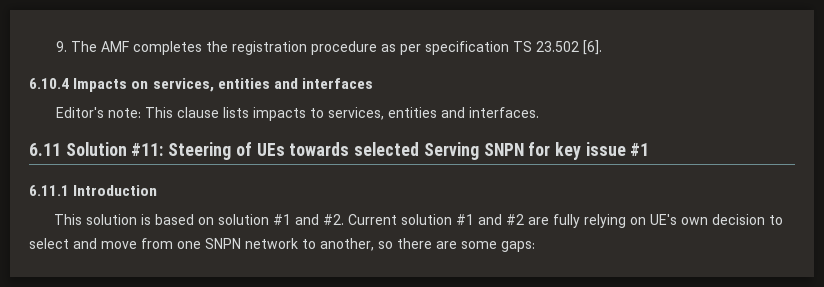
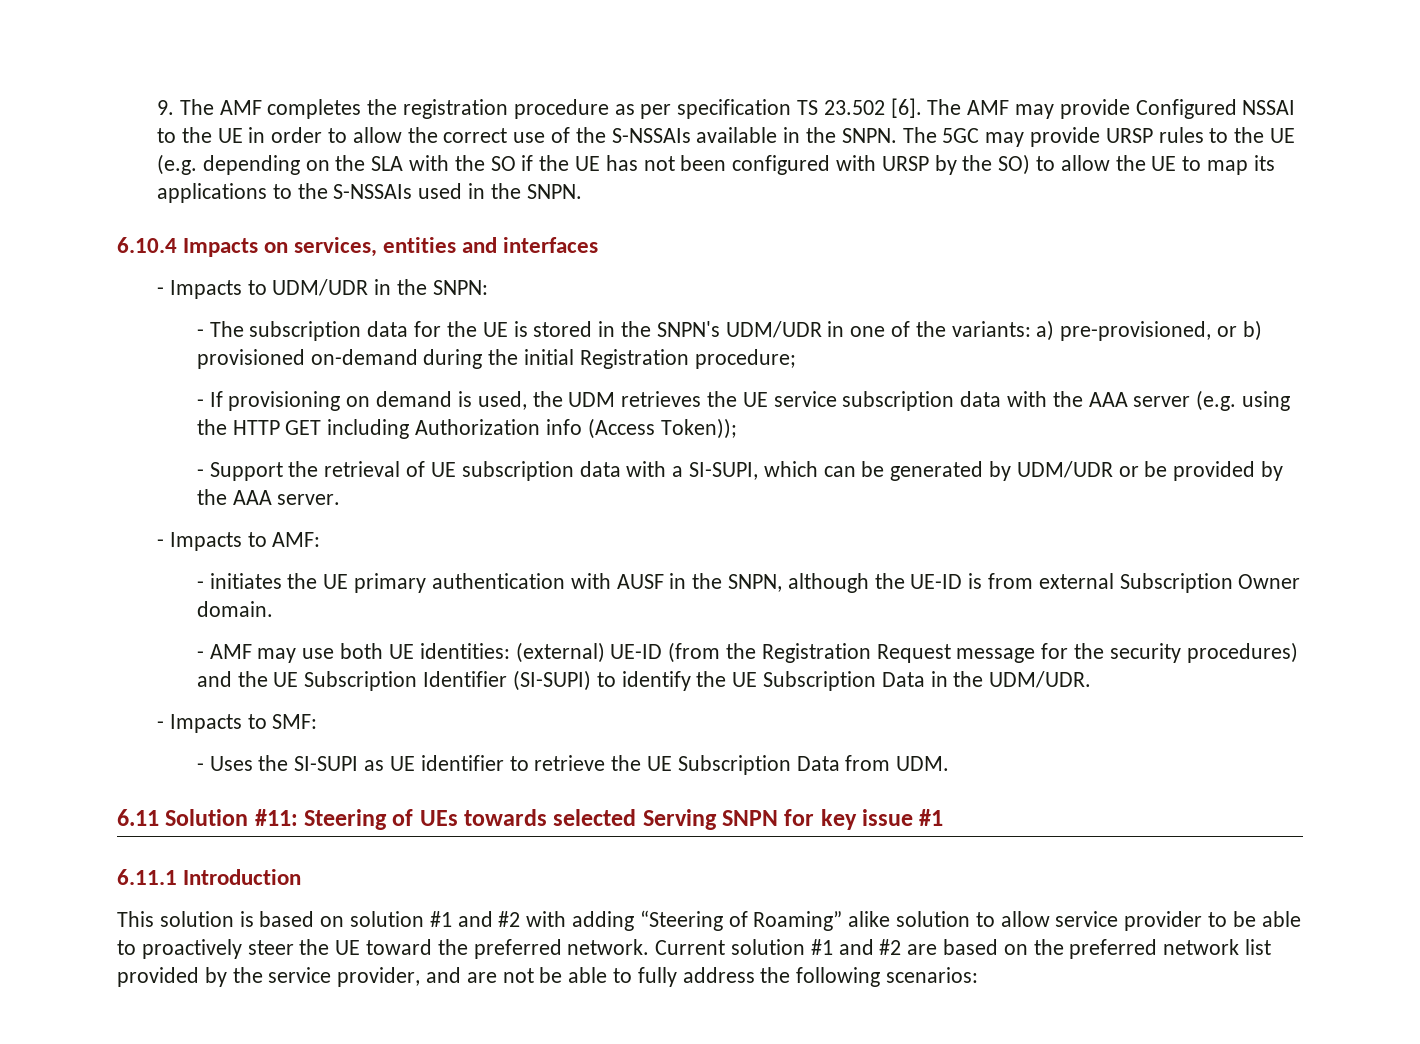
(602, 47) none -> [927,99,1296,119] [156,127,1296,147] [156,154,1275,175] [156,183,582,203] The AMF may provide Configured NSSAI to the UE in order to allow the correct use of the S-NSSAIs available in the SNPN. The 5GC may provide URSP rules to the UE (e.g. depending on the SLA with the SO if the UE has not been configured with URSP by the SO) to allow the UE to map its applications to the S-NSSAIs used in the SNPN.
[55,107,539,121] Editor's note: This clause lists impacts to services, entities and interfaces. -> [156,279,488,299] [196,320,1262,341] [196,349,796,369] [196,390,1290,411] [196,418,737,439] [196,461,1283,481] [196,489,341,505] [156,532,321,551] [196,573,1301,593] [196,601,273,617] [196,642,1298,663] [196,670,1092,691] [156,714,318,733] [196,755,950,775] - Impacts to UDM/UDR in the SNPN: // - The subscription data for the UE is stored in the SNPN's UDM/UDR in one of the variants: a) pre-provisioned, or b) provisioned on-demand during the initial Registration procedure; // - If provisioning on demand is used, the UDM retrieves the UE service subscription data with the AAA server (e.g. using the HTTP GET including Authorization info (Access Token)); // - Support the retrieval of UE subscription data with a SI-SUPI, which can be generated by UDM/UDR or be provided by the AAA server. // - Impacts to AMF: // - initiates the UE primary authentication with AUSF in the SNPN, although the UE-ID is from external Subscription Owner domain. // - AMF may use both UE identities: (external) UE-ID (from the Registration Request message for the security procedures) and the UE Subscription Identifier (SI-SUPI) to identify the UE Subscription Data in the UDM/UDR. // - Impacts to SMF: // - Uses the SI-SUPI as UE identifier to retrieve the UE Subscription Data from UDM.
[323,214,345,225] #2. -> [498,910,1301,931] [117,939,650,959] #2 with adding “Steering of Roaming” alike solution to allow service provider to be able to proactively steer the UE toward the preferred network.
[553,214,784,228] [29,238,535,252] fully relying on UE's own decision to select and move from one SNPN network to another, so there are some gaps: -> [943,939,1272,959] [117,967,979,987] based on the preferred network list provided by the service provider, and are not be able to fully address the following scenarios:

